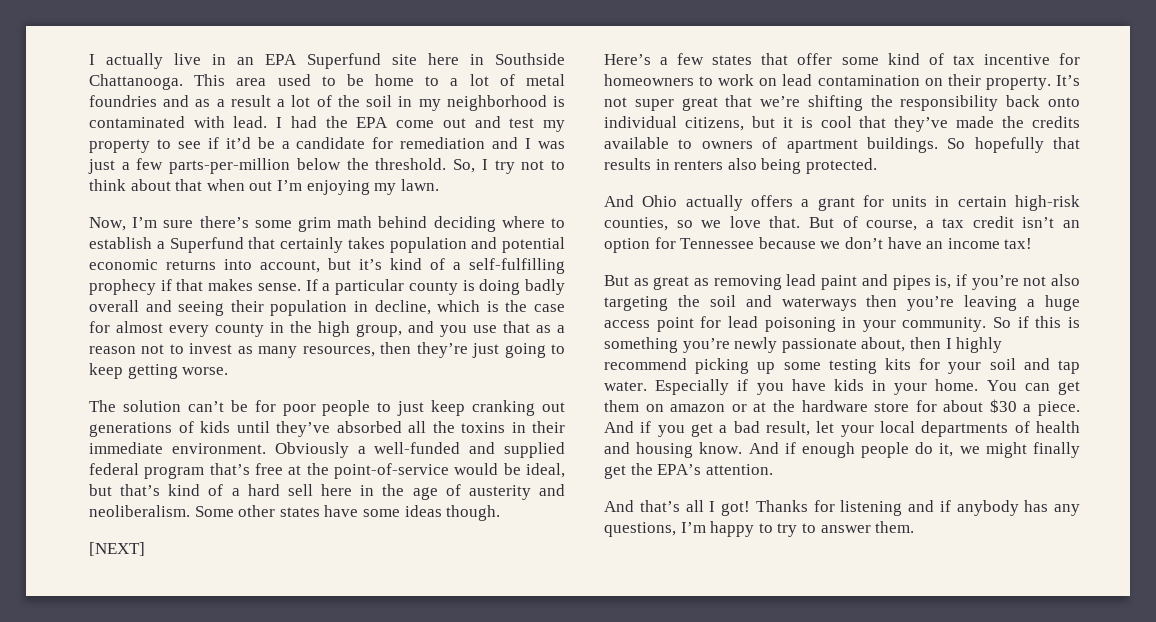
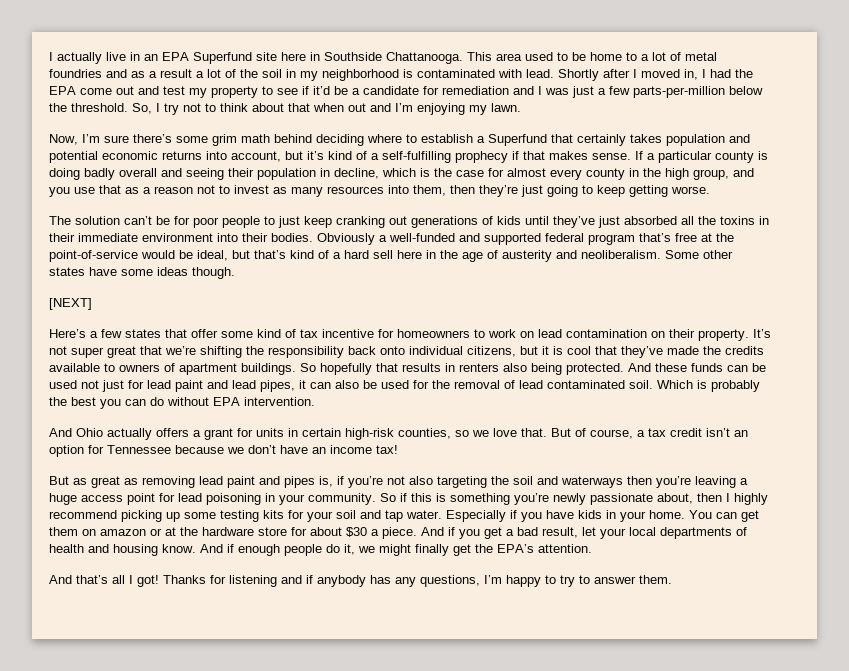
(268, 122) none -> [558,69,698,81] Shortly after I moved in,
(273, 186) none -> [370,103,391,112] and
[302,346,375,357] resources, -> [327,185,446,196] resources into them,
(330, 429) none -> [598,216,620,228] just
[171,443,266,454] environment. -> [142,233,313,242] environment into their bodies.
[503,442,565,458] supplied -> [484,233,541,245] supported
(877, 166) none -> [628,363,766,372] [49,380,760,392] [49,397,315,409] And these funds can be used not just for lead paint and lead pipes, it can also be used for the removal of lead contaminated soil. Which is probably the best you can do without EPA intervention.

